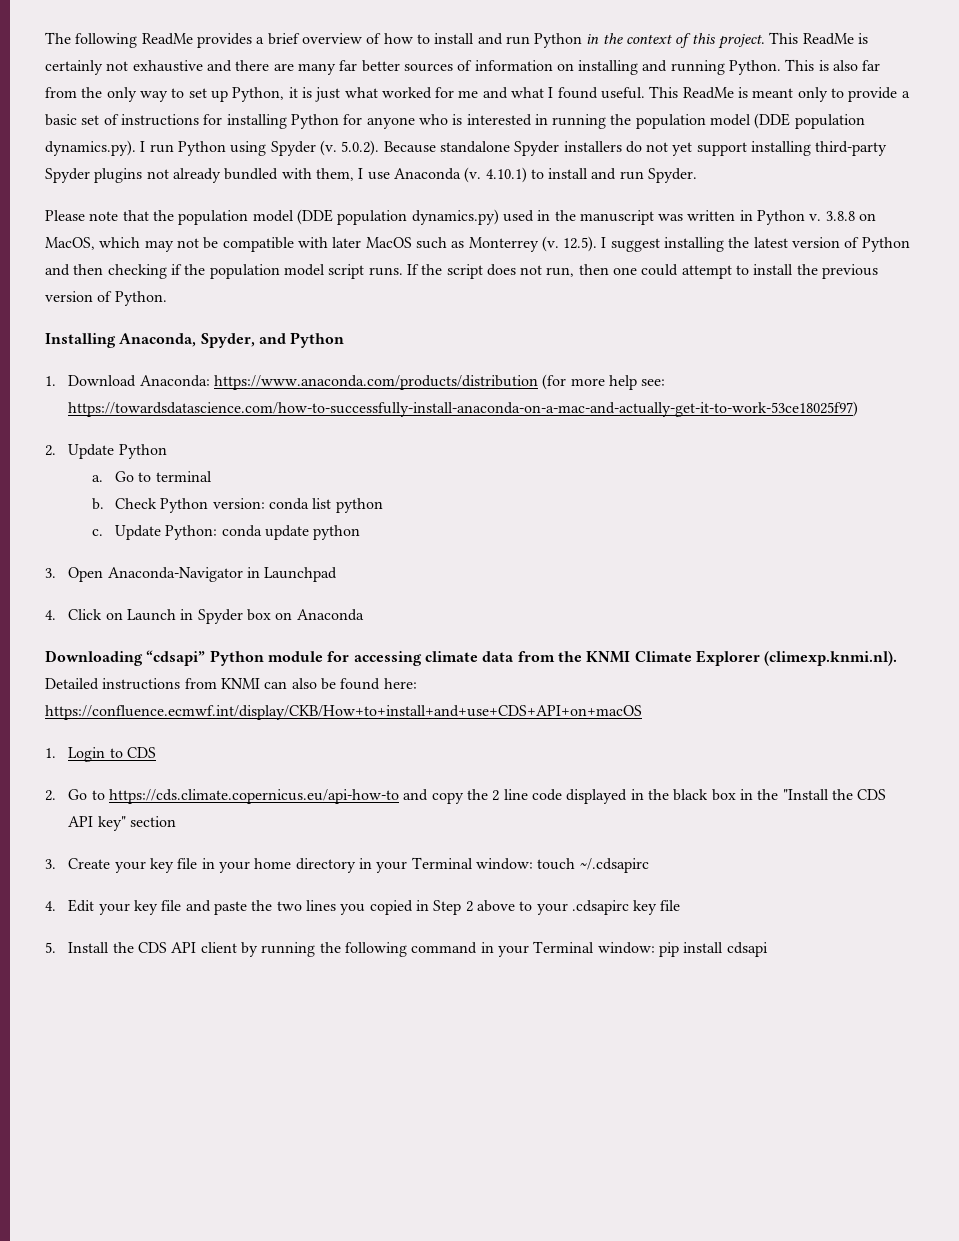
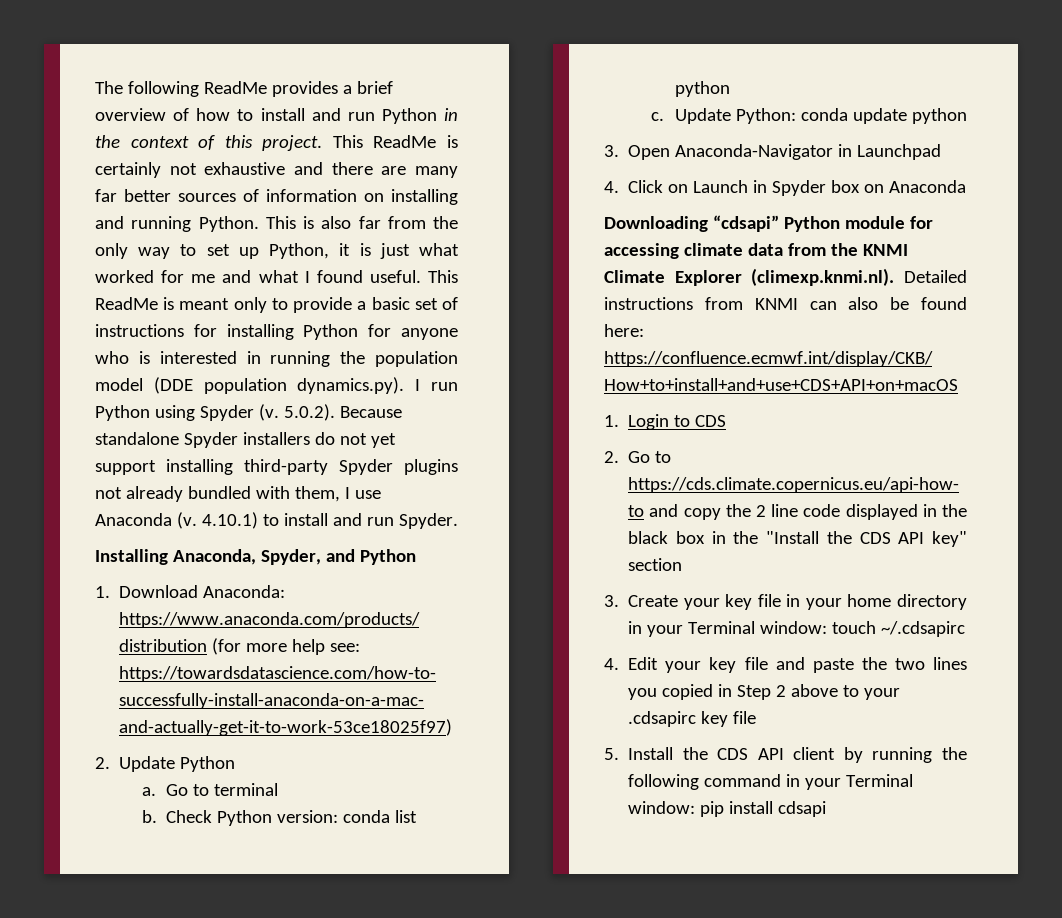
[45,209,877,225] [45,236,910,252] [45,264,879,279] [45,291,167,306] // Please note that the population model (DDE population dynamics.py) used in the manuscript was written in Python v. 3.8.8 on MacOS, which may not be compatible with later MacOS such as Monterrey (v. 12.5). I suggest installing the latest version of Python and then checking if the population model script runs. If the script does not run, then one could attempt to install the previous version of Python. -> (458, 521) none

